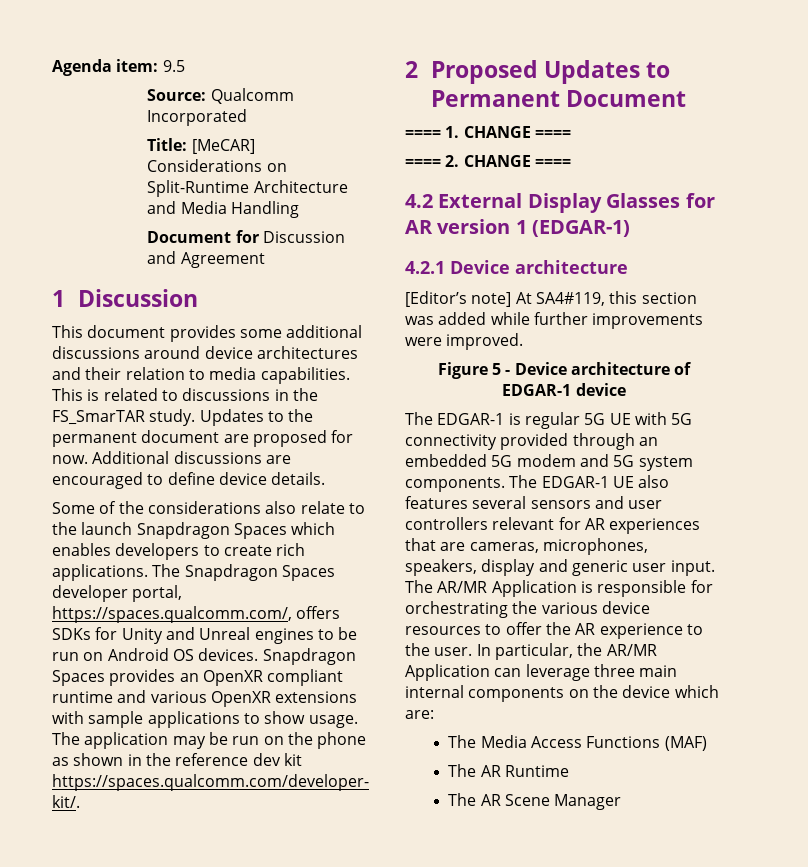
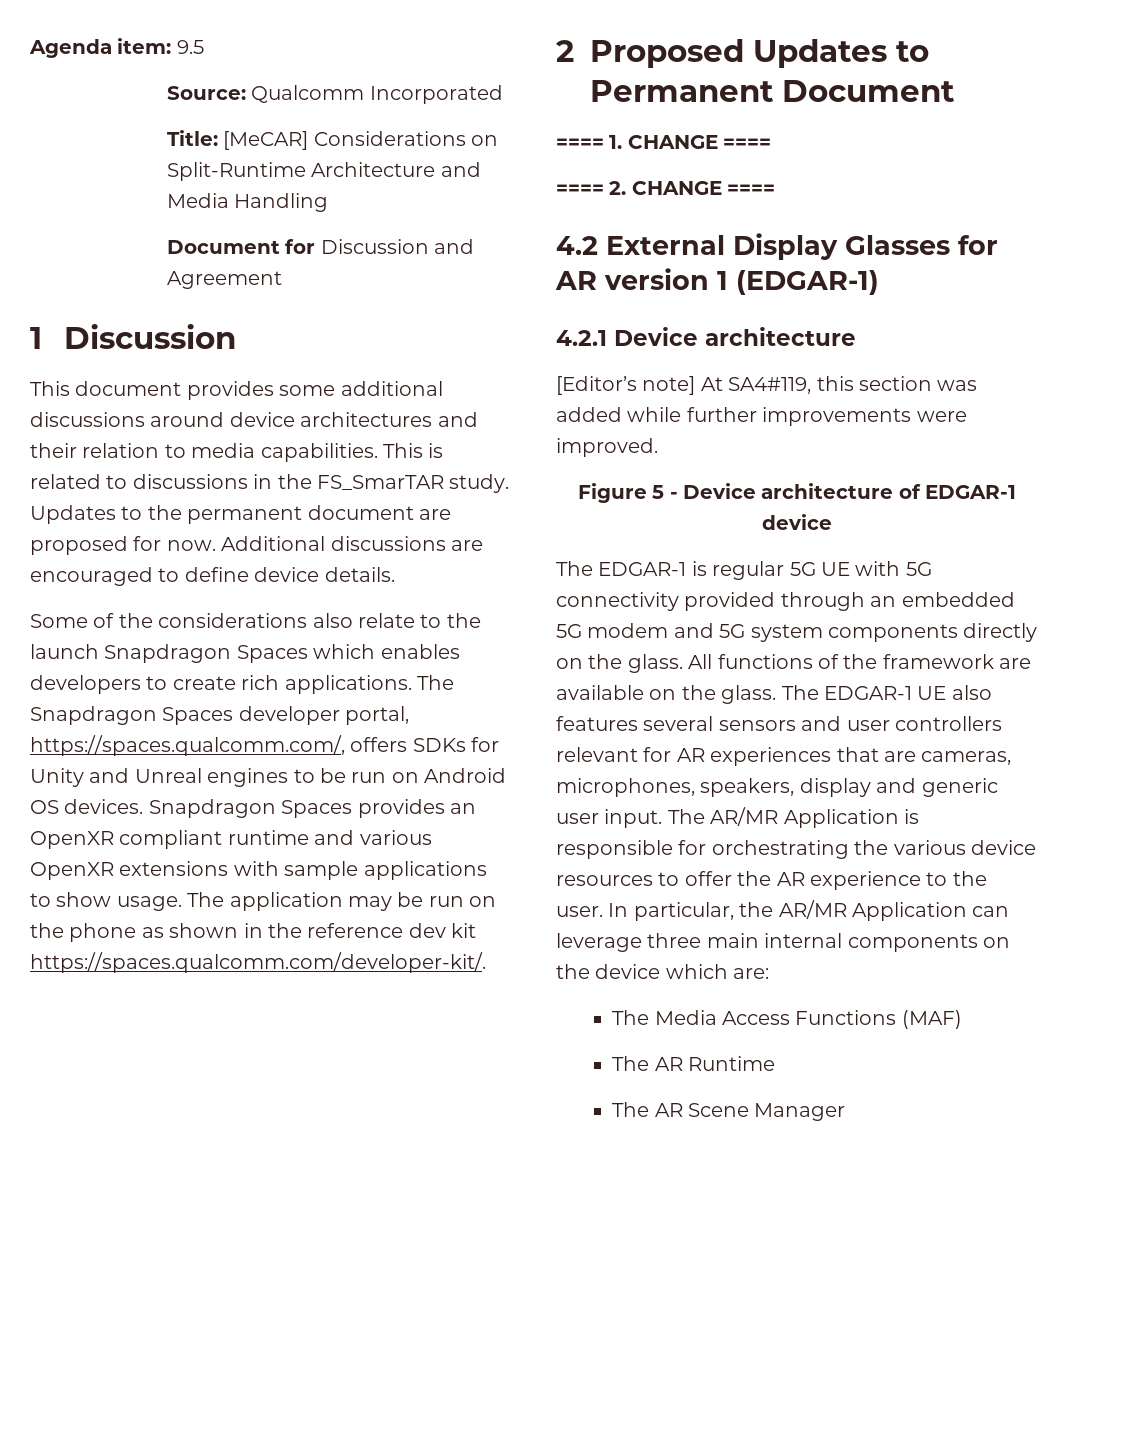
[405,477,505,492] components. -> [828,623,1038,642] [556,654,1032,673] [556,685,777,704] components directly on the glass. All functions of the framework are available on the glass.

